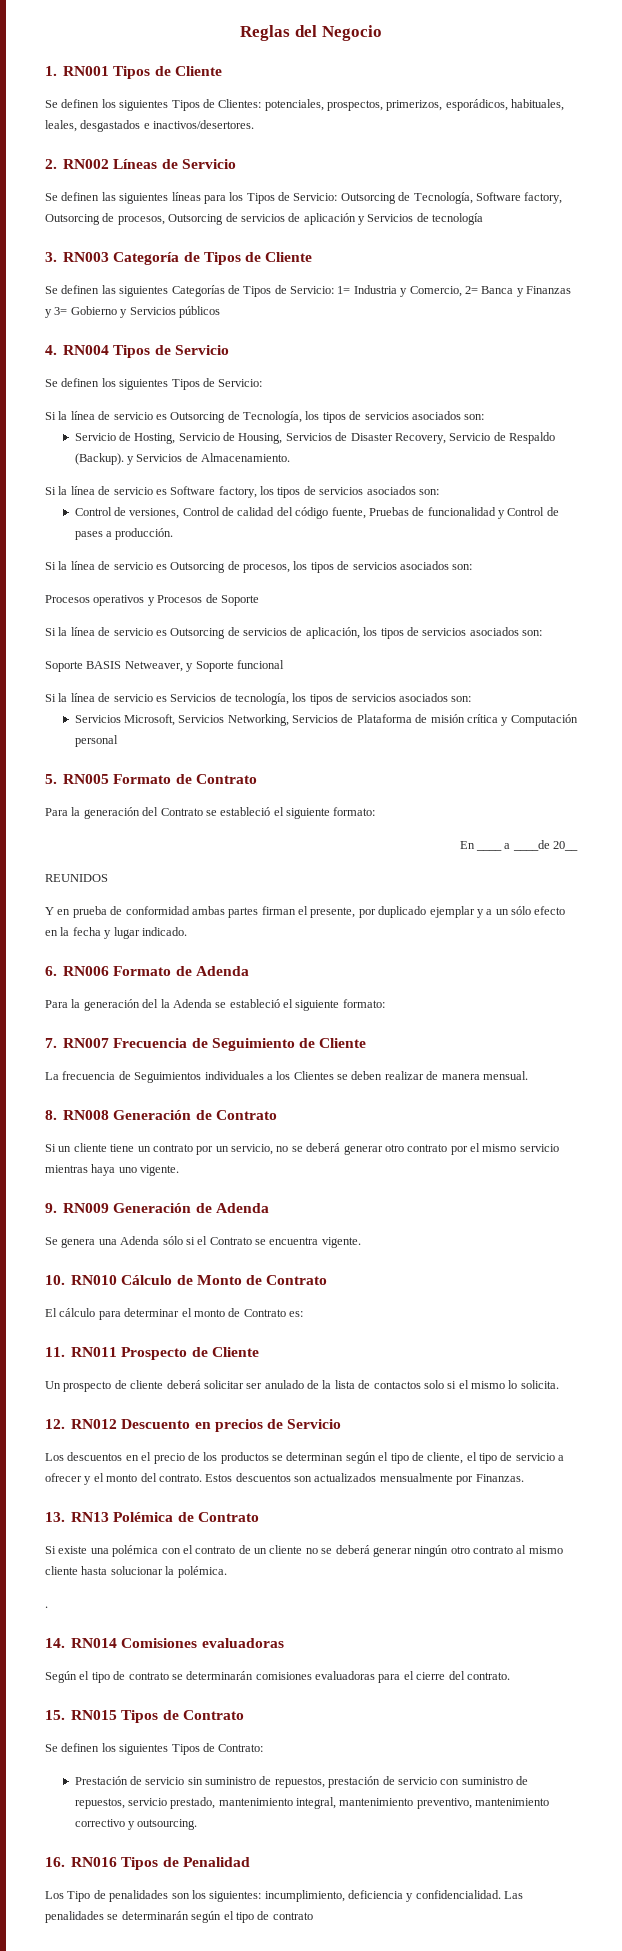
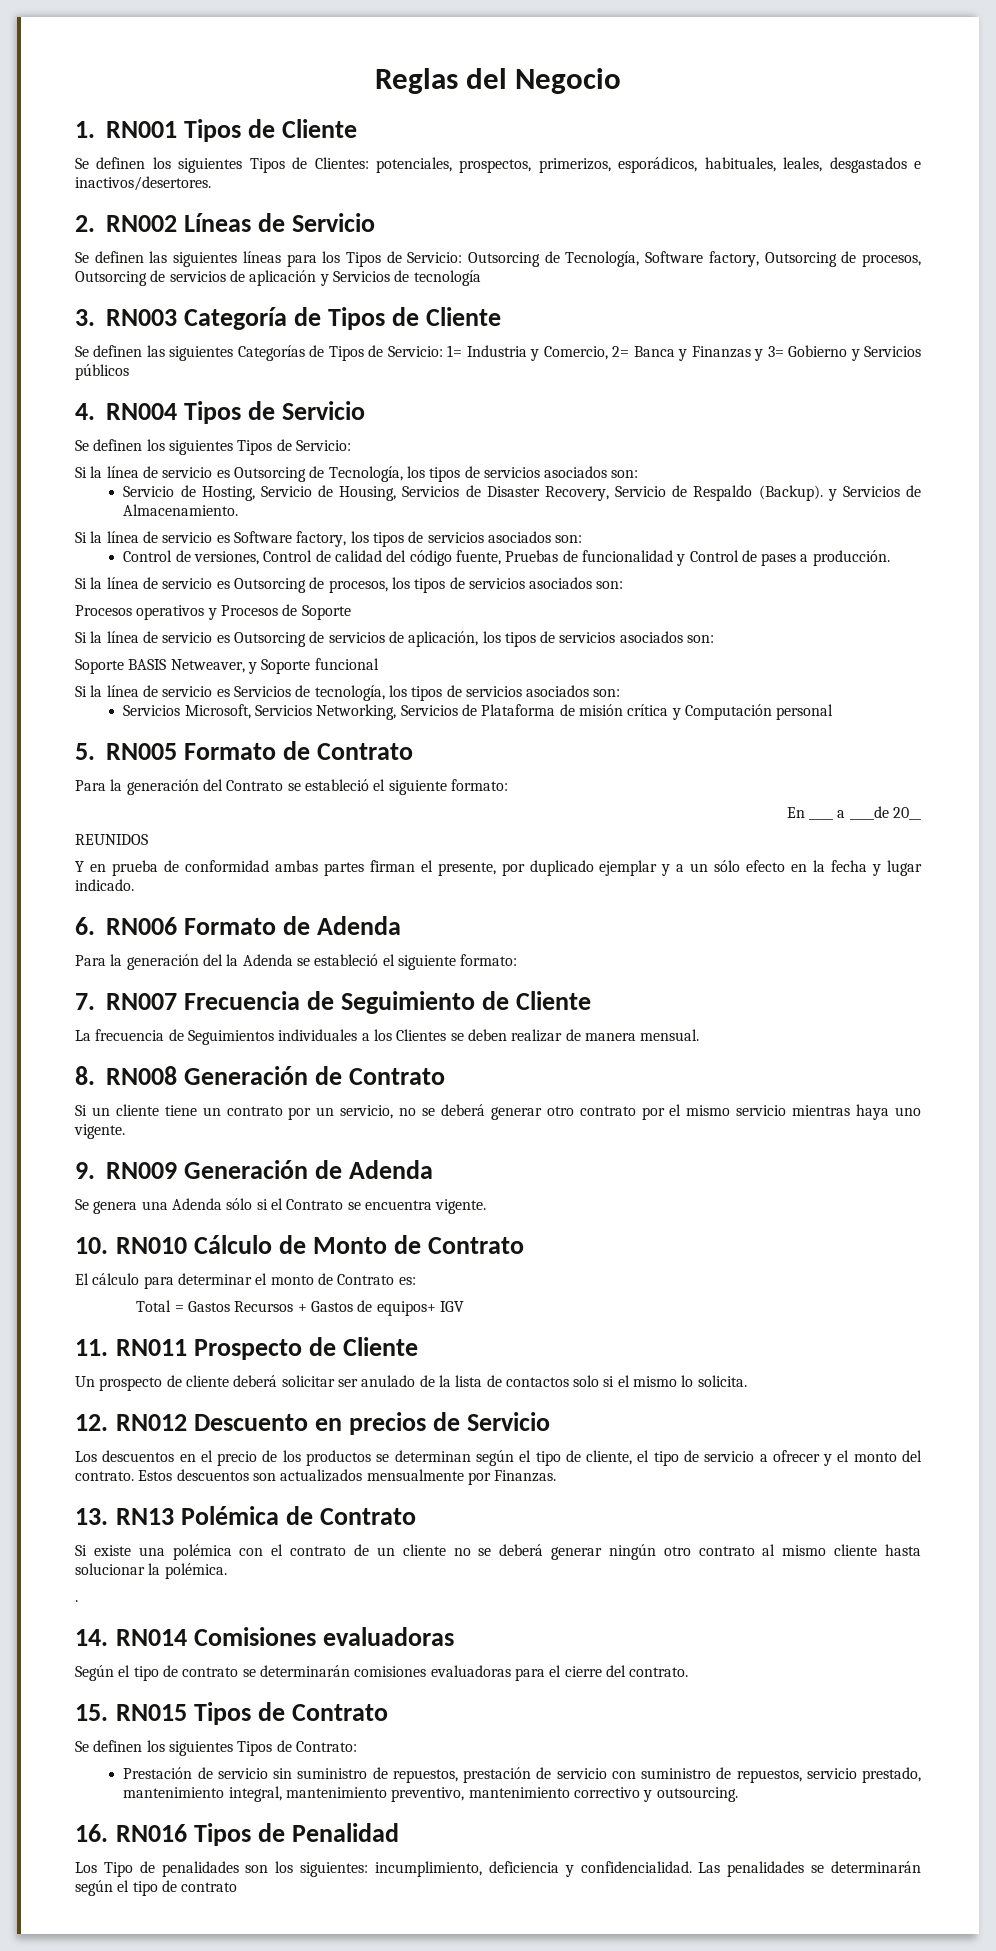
(303, 1314) none -> [136,1300,465,1316] // Total = Gastos Recursos + Gastos de equipos+ IGV

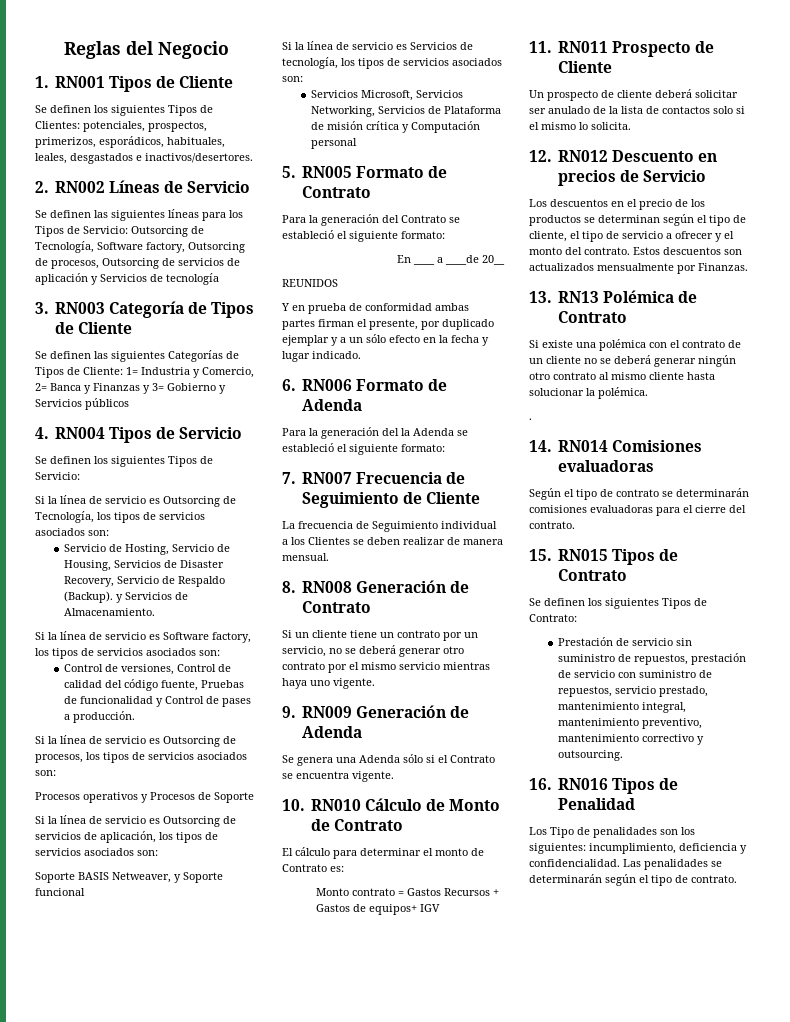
[387,346,443,357] Servicio: -> [83,367,123,375] Cliente:
[187,1029,358,1045] Seguimientos individuales -> [372,521,497,532] Seguimiento individual
[136,1300,172,1312] Total -> [315,888,395,896] Monto contrato
[181,1882,238,1892] contrato -> [691,875,737,883] contrato.

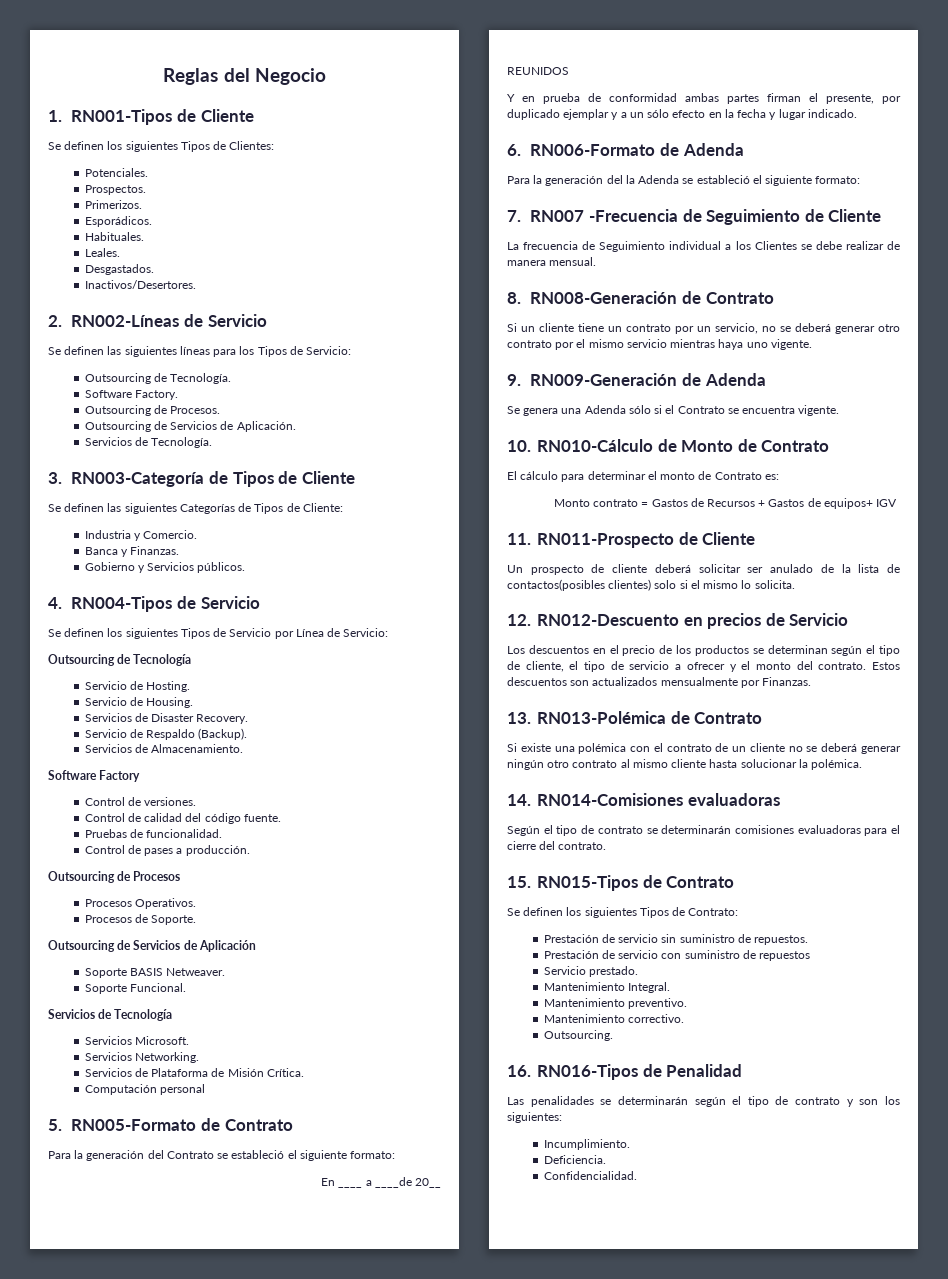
[54,76,152,92] RN001 Tipos -> [71,109,173,125] RN001-Tipos
[83,121,207,132] [35,136,225,148] [35,153,253,164] potenciales, prospectos, primerizos, esporádicos, habituales, leales, desgastados e inactivos/desertores. -> [84,168,148,177] [84,185,146,195] [84,200,142,209] [84,216,152,227] [84,232,144,241] [84,248,120,257] [84,264,154,275] [84,280,196,289] // Potenciales. // Prospectos. // Primerizos. // Esporádicos. // Habituales. // Leales. // Desgastados. // Inactivos/Desertores.
[54,180,160,193] RN002 Líneas -> [71,315,180,327] RN002-Líneas
[131,226,204,237] [35,241,245,253] [35,258,240,269] [35,273,219,285] Outsorcing de Tecnología, Software factory, Outsorcing de procesos, Outsorcing de servicios de aplicación y Servicios de tecnología -> [84,373,232,384] [84,390,178,400] [84,405,221,416] [84,421,296,432] [84,437,213,448] // Outsourcing de Tecnología. // Software Factory. // Outsourcing de Procesos. // Outsourcing de Servicios de Aplicación. // Servicios de Tecnología.
[54,301,184,318] RN003 Categoría -> [71,472,205,487] RN003-Categoría
[126,367,138,375] 1= -> (343, 507) //
[202,367,254,378] [35,383,164,394] Comercio, 2= Banca y Finanzas y 3= -> [143,530,198,539] [84,546,180,557] Comercio. // Banca y Finanzas. //
[85,398,129,410] públicos -> [197,562,246,573] públicos.
[54,427,152,443] RN004 Tipos -> [71,596,173,612] RN004-Tipos
[35,472,80,480] [35,495,236,507] [35,511,205,523] [35,528,109,536] [63,544,230,555] [63,560,111,571] Servicio: // Si la línea de servicio es Outsorcing de Tecnología, los tipos de servicios asociados son: // Servicio de Hosting, Servicio de Housing, -> [229,628,389,639] [48,654,192,666] [84,681,191,692] [84,697,194,708] Servicio por Línea de Servicio: // Outsourcing de Tecnología // Servicio de Hosting. // Servicio de Housing. //
[63,576,114,587] Recovery, -> [196,714,249,724] Recovery. //
[115,594,123,603] y -> (248, 734) //
[35,631,251,643] [35,648,220,659] [63,664,174,675] Si la línea de servicio es Software factory, los tipos de servicios asociados son: // Control de versiones, -> [48,770,141,782] [84,797,197,806] Software Factory // Control de versiones. //
[160,680,198,691] fuente, -> [243,814,281,822] fuente. //
[79,696,163,707] funcionalidad y -> [146,829,223,838] funcionalidad. //
[35,735,236,747] [35,752,247,763] [35,770,56,776] [35,792,254,803] [35,815,236,827] [35,831,218,843] [35,848,158,856] [35,872,223,883] [35,888,85,896] [282,41,473,50] [282,57,502,69] [282,76,303,82] [310,90,463,101] [310,106,375,117] Si la línea de servicio es Outsorcing de procesos, los tipos de servicios asociados son: // Procesos operativos y Procesos de Soporte // Si la línea de servicio es Outsorcing de servicios de aplicación, los tipos de servicios asociados son: // Soporte BASIS Netweaver, y Soporte funcional // Si la línea de servicio es Servicios de tecnología, los tipos de servicios asociados son: // Servicios Microsoft, Servicios Networking, -> [48,871,181,883] [84,898,196,909] [84,914,197,925] [48,940,256,952] [84,968,226,978] [84,983,186,994] [48,1009,173,1021] [84,1036,189,1045] [84,1052,199,1063] Outsourcing de Procesos // Procesos Operativos. // Procesos de Soporte. // Outsourcing de Servicios de Aplicación // Soporte BASIS Netweaver. // Soporte Funcional. // Servicios de Tecnología // Servicios Microsoft. // Servicios Networking. //
[326,121,409,133] misión crítica y -> [227,1068,304,1077] Misión Crítica. //
[301,166,424,178] RN005 Formato -> [71,1119,197,1131] RN005-Formato
[301,379,424,391] RN006 Formato -> [530,144,656,156] RN006-Formato
[355,472,442,484] Frecuencia -> [588,209,678,222] -Frecuencia
[367,537,400,545] deben -> [815,241,842,250] debe
[301,580,446,593] RN008 Generación -> [530,291,678,304] RN008-Generación
[301,705,446,718] RN009 Generación -> [530,373,678,386] RN009-Generación
[310,798,422,811] RN010 Cálculo -> [537,439,653,452] RN010-Cálculo
(441, 892) none -> [690,498,704,507] de
[557,41,691,57] RN011 Prospecto -> [537,533,674,548] RN011-Prospecto
[662,106,710,114] contactos -> [507,579,652,591] contactos(posibles clientes)
[557,150,694,162] RN012 Descuento -> [537,614,679,626] RN012-Descuento
[557,290,674,303] RN13 Polémica -> [537,711,666,724] RN013-Polémica
[529,418,532,420] // . -> (863, 764) none
[557,440,702,452] RN014 Comisiones -> [537,793,683,806] RN014-Comisiones
[557,549,655,565] RN015 Tipos -> [537,875,638,891] RN015-Tipos
[633,653,746,665] repuestos, prestación -> [754,935,809,945] [543,950,599,959] repuestos. // Prestación
[557,686,708,697] [557,702,686,713] [557,718,702,729] [557,734,704,745] [557,750,623,761] repuestos, servicio prestado, mantenimiento integral, mantenimiento preventivo, mantenimiento correctivo y outsourcing. -> [759,951,811,961] [543,966,638,977] [543,982,670,993] [543,998,687,1009] [543,1014,684,1023] [543,1030,613,1041] repuestos // Servicio prestado. // Mantenimiento Integral. // Mantenimiento preventivo. // Mantenimiento correctivo. // Outsourcing.
[557,778,655,794] RN016 Tipos -> [537,1064,638,1080] RN016-Tipos
[529,827,695,838] [529,843,747,854] [529,859,620,867] Los Tipo de penalidades son los siguientes: incumplimiento, deficiencia y confidencialidad. -> (743, 1070) none
[691,875,737,883] contrato. -> [795,1096,900,1107] [507,1112,562,1123] [543,1139,630,1150] [543,1155,606,1164] [543,1171,637,1180] contrato y son los siguientes: // Incumplimiento. // Deficiencia. // Confidencialidad.

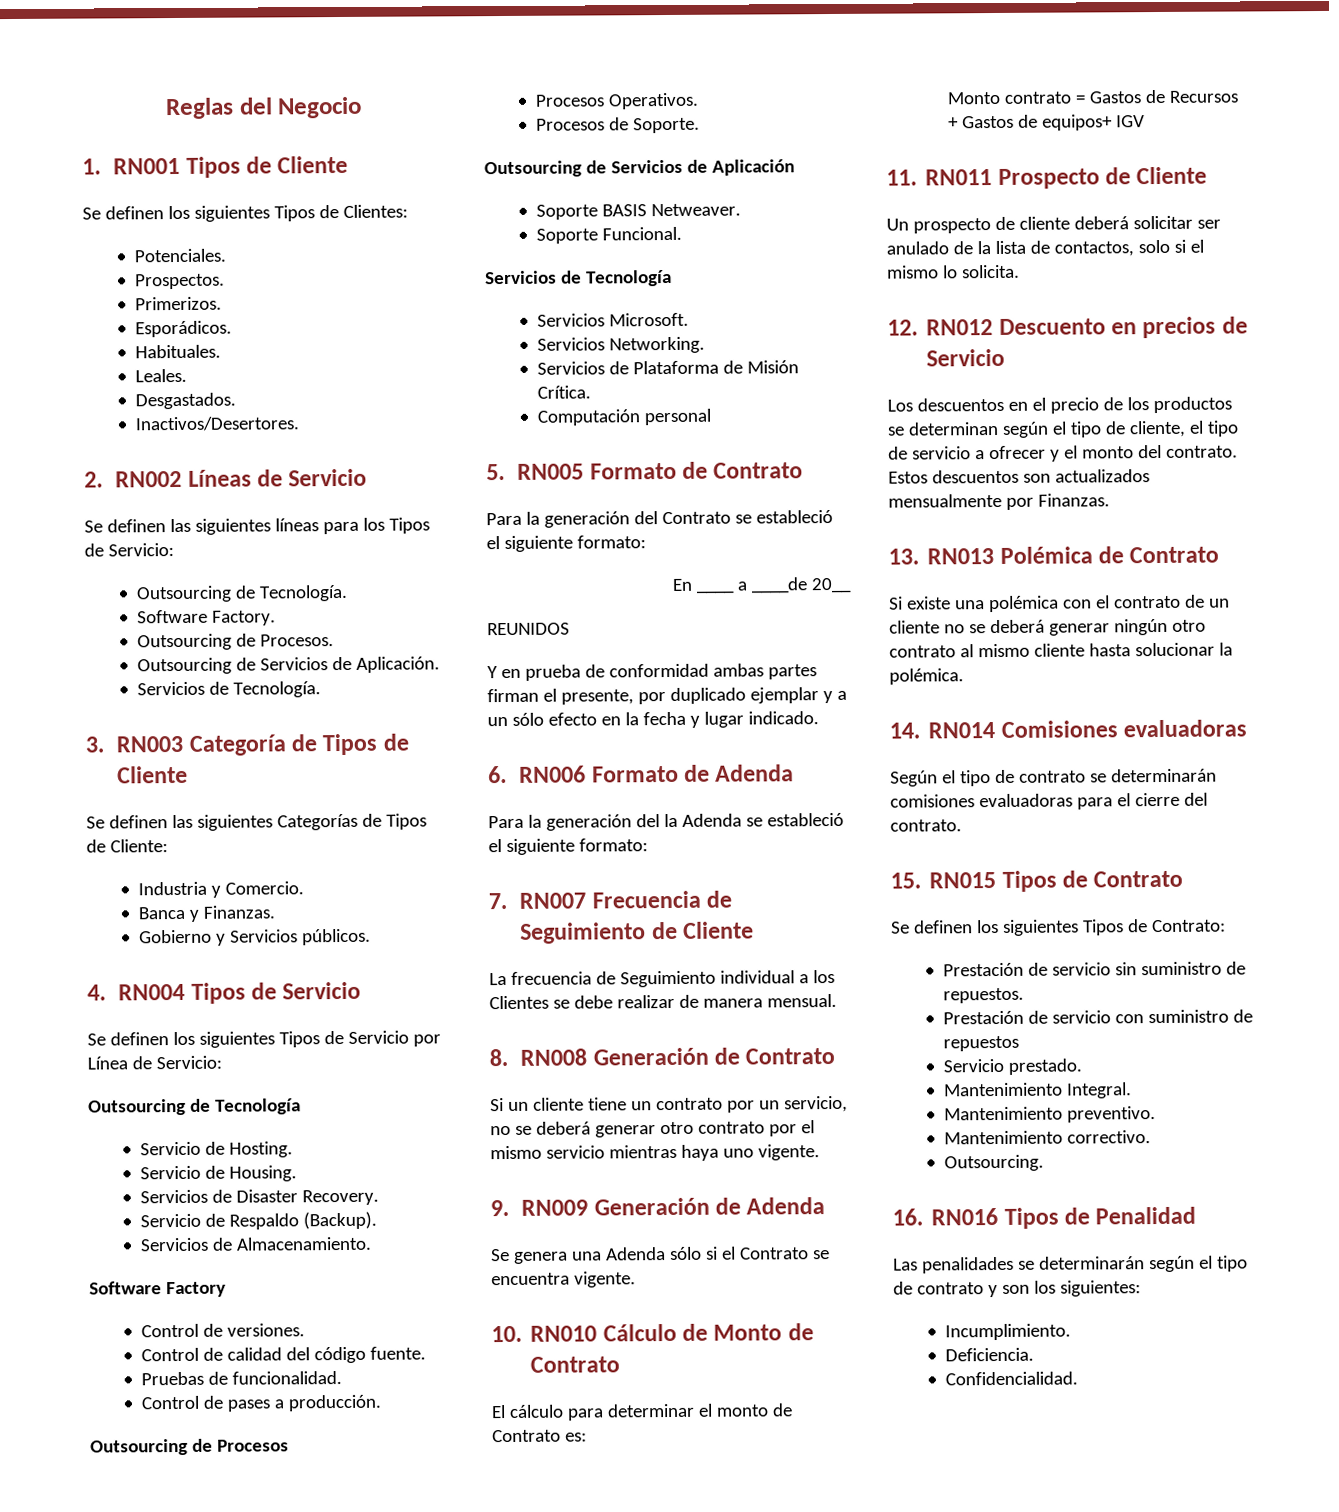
[71,109,173,125] RN001-Tipos -> [113,156,241,178] RN001 Tipos
[71,315,180,327] RN002-Líneas -> [115,469,252,488] RN002 Líneas
[71,472,205,487] RN003-Categoría -> [116,734,286,756] RN003 Categoría
[71,596,173,612] RN004-Tipos -> [118,982,246,1004] RN004 Tipos
[71,1119,197,1131] RN005-Formato -> [517,462,677,480] RN005 Formato
[530,144,656,156] RN006-Formato -> [519,765,679,783] RN006 Formato
[588,209,678,222] -Frecuencia -> [591,890,701,909] Frecuencia
[530,291,678,304] RN008-Generación -> [520,1047,709,1066] RN008 Generación
[530,373,678,386] RN009-Generación -> [521,1197,710,1216] RN009 Generación
[537,439,653,452] RN010-Cálculo -> [530,1323,677,1342] RN010 Cálculo
[537,533,674,548] RN011-Prospecto -> [925,168,1100,189] RN011 Prospecto
[507,579,652,591] contactos(posibles clientes) -> [1053,241,1134,257] contactos,
[537,614,679,626] RN012-Descuento -> [926,318,1106,336] RN012 Descuento
[537,711,666,724] RN013-Polémica -> [927,546,1093,565] RN013 Polémica
[537,793,683,806] RN014-Comisiones -> [928,720,1118,739] RN014 Comisiones
[537,875,638,891] RN015-Tipos -> [929,870,1057,892] RN015 Tipos
[537,1064,638,1080] RN016-Tipos -> [931,1207,1059,1229] RN016 Tipos

